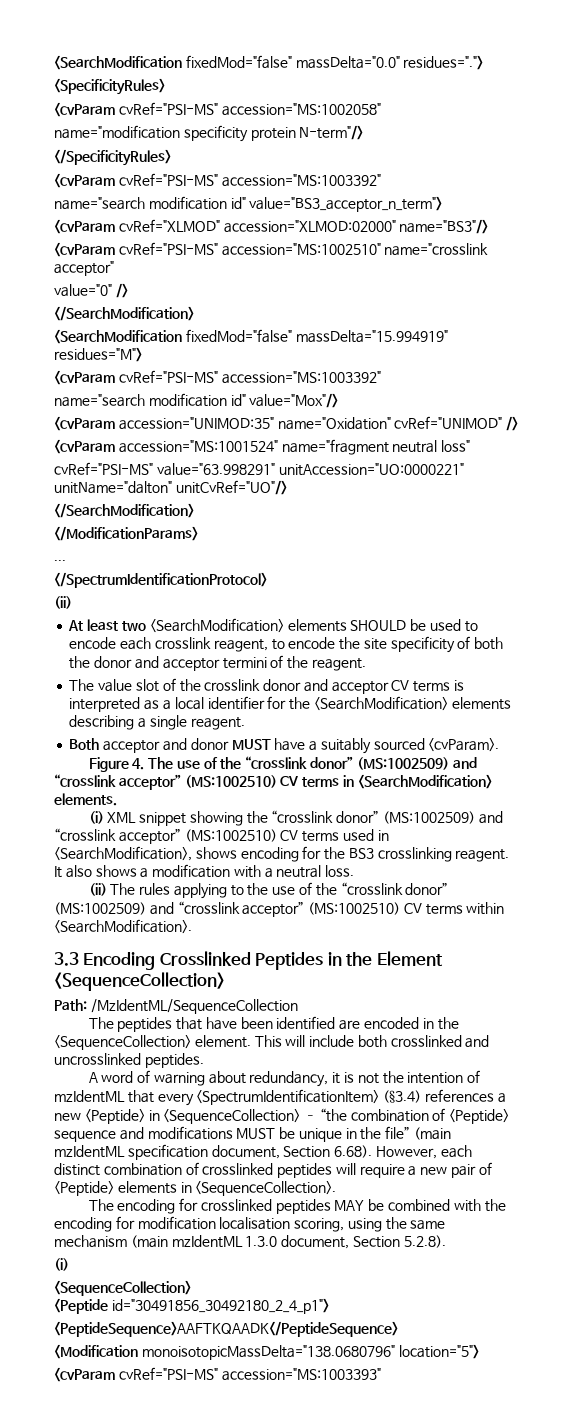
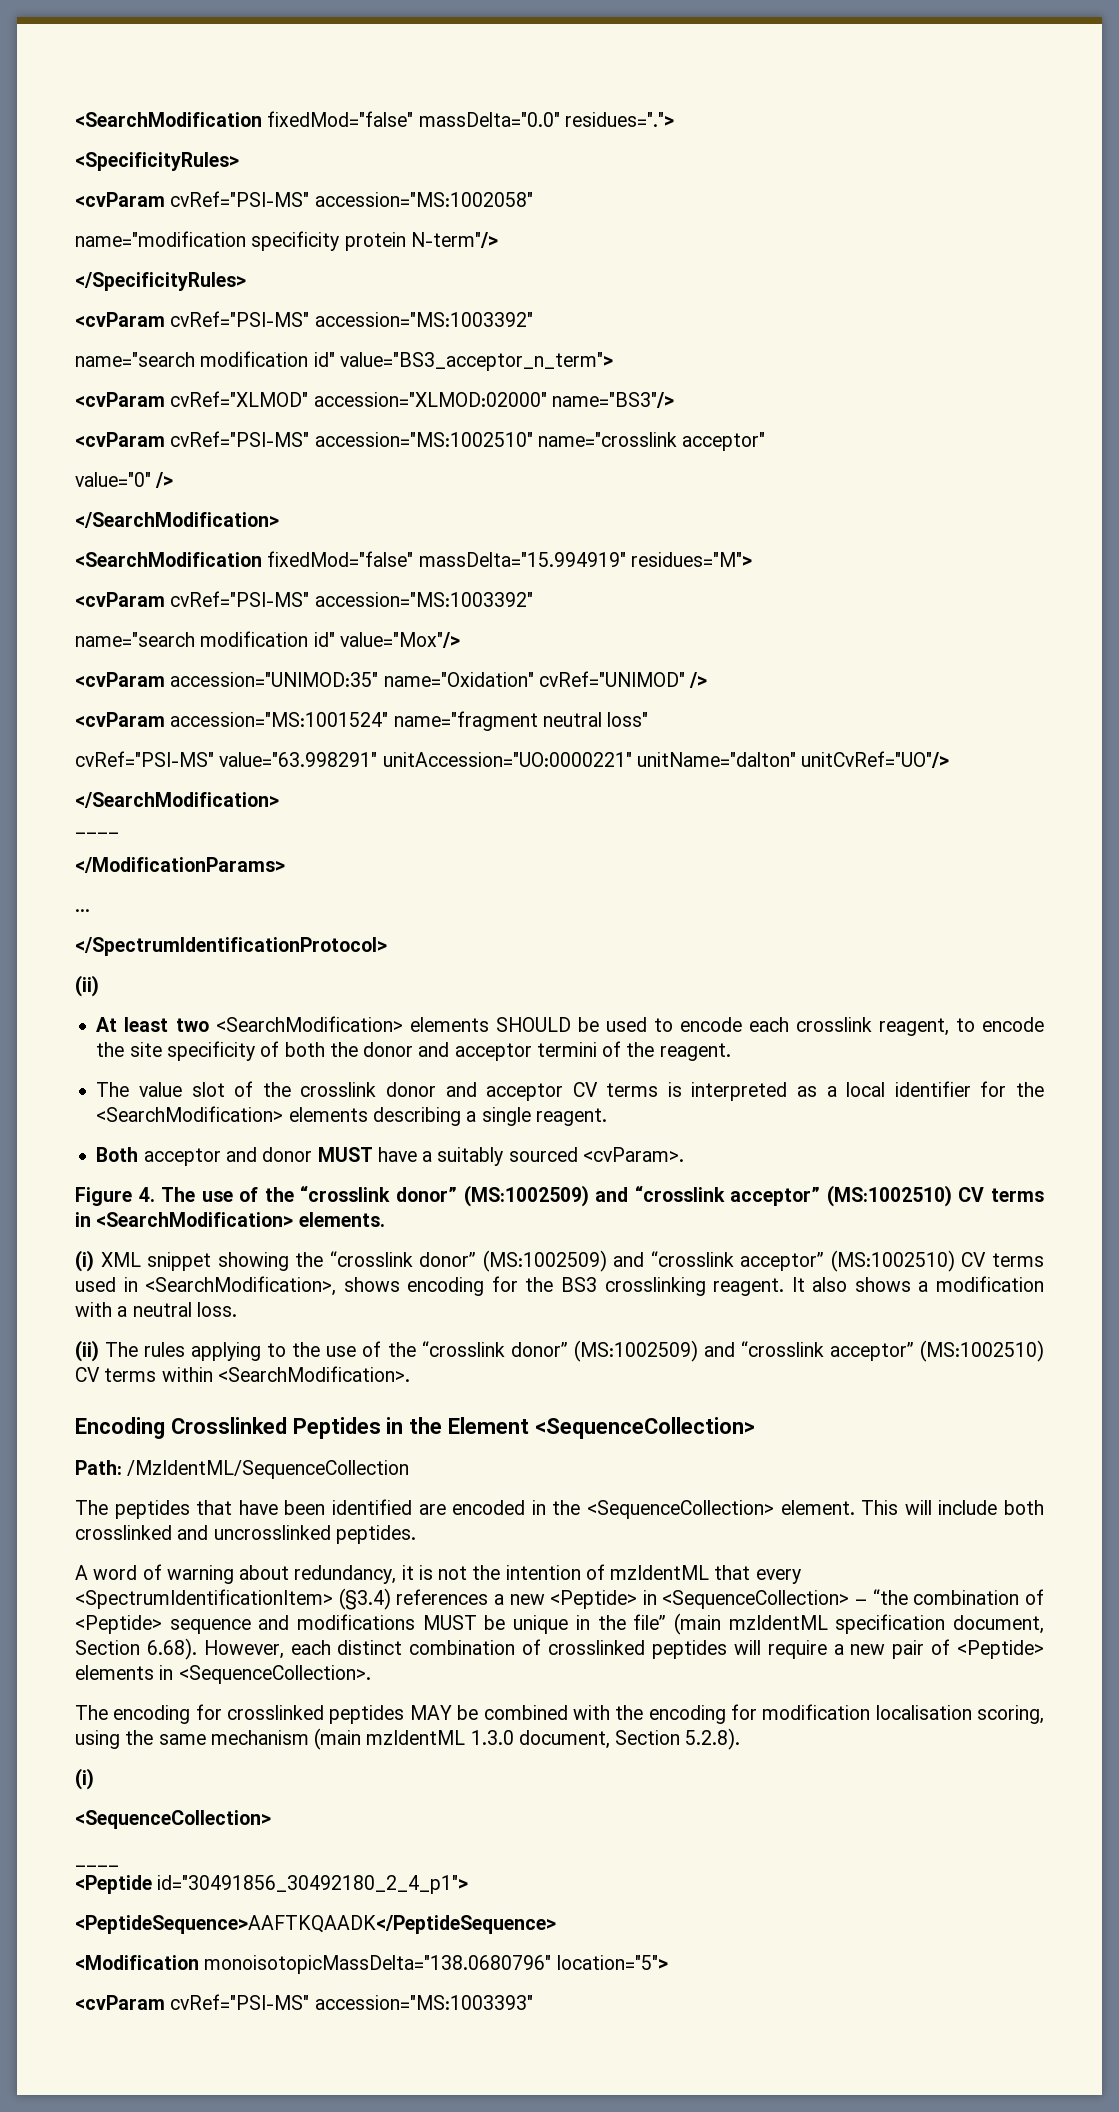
(194, 510) none -> [75,832,119,834] // ____
[54,952,79,966] 3.3 -> (410, 1374) none
(191, 1288) none -> [75,1865,119,1867] // ____

